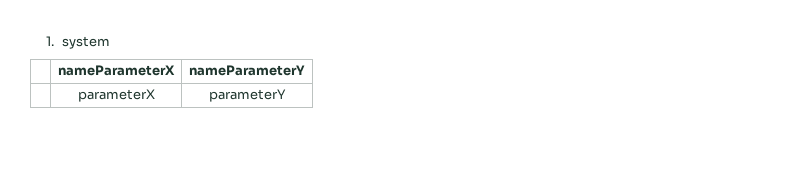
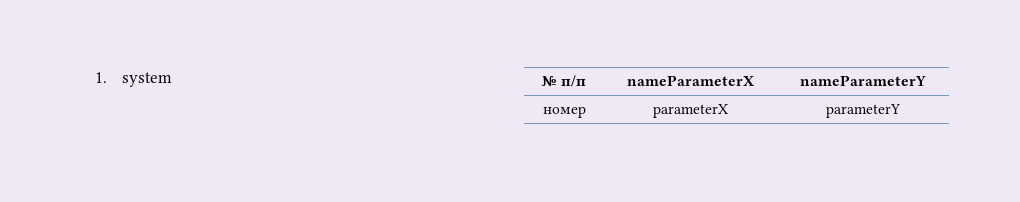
(110, 42) none -> [541,75,586,87] № п/п
(305, 70) none -> [542,106,586,118] номер

